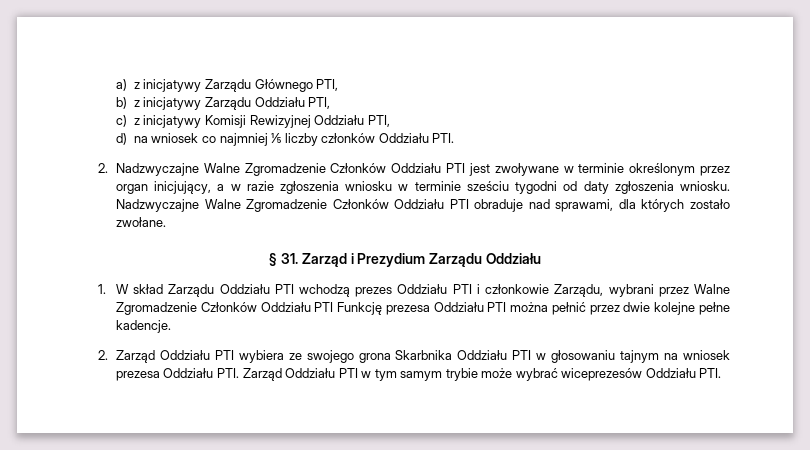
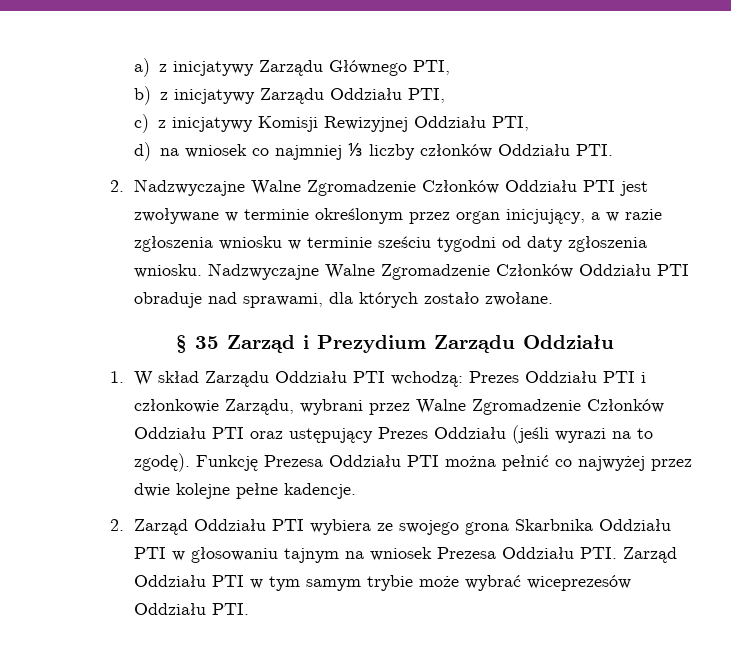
[271,133,282,143] ⅕ -> [347,143,363,156] ⅓
[280,253,298,264] 31. -> [195,336,219,349] 35
[299,284,393,297] wchodzą prezes -> [391,371,520,387] wchodzą: Prezes
[337,302,430,315] Funkcję prezesa -> [250,425,654,444] [134,453,324,472] oraz ustępujący Prezes Oddziału (jeśli wyrazi na to zgodę). Funkcję Prezesa
(586, 308) none -> [555,456,646,471] co najwyżej
[115,371,160,381] prezesa -> [437,547,497,559] Prezesa

